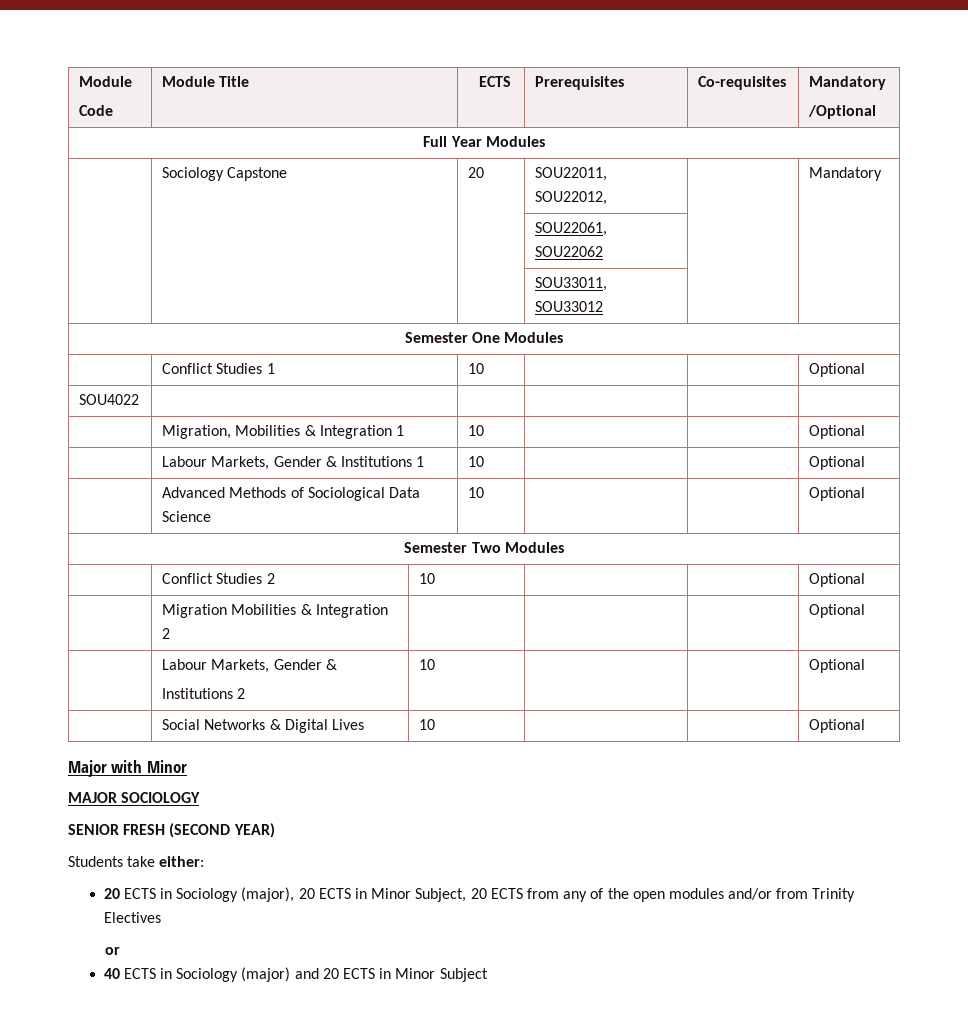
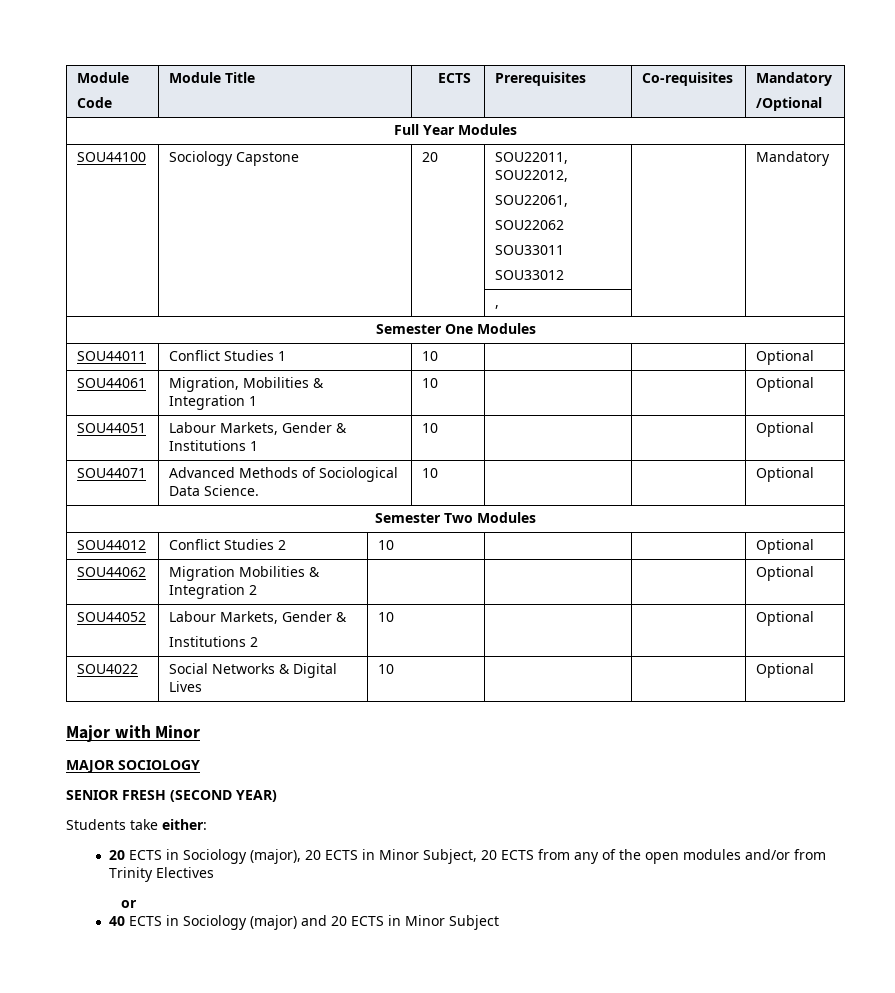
(545, 141) none -> [77,152,147,162] SOU44100
[809,167,883,181] [535,222,608,236] [535,246,604,257] [535,277,608,291] [535,301,604,312] | | Mandatory // | | | SOU22061, SOU22062 | | // | | | SOU33011, SOU33012 -> [495,195,569,207] [495,220,565,230] [495,245,565,255] [495,270,565,280] [756,151,831,166] [495,305,500,309] // SOU22061, // SOU22062 // SOU33011 // SOU33012 | | Mandatory // | | | ,
(564, 337) none -> [77,351,147,361] SOU44011
[79,394,140,405] SOU4022 | | | | | // -> [77,378,147,388] SOU44061
(866, 432) none -> [77,423,147,433] SOU44051
(866, 463) none -> [77,468,147,478] SOU44071
[162,511,212,522] Science -> [204,485,260,496] Science.
(564, 547) none -> [77,540,147,550] SOU44012
(866, 580) none -> [77,567,147,577] SOU44062
(866, 611) none -> [77,612,147,622] SOU44052
(866, 666) none -> [77,664,139,674] SOU4022

